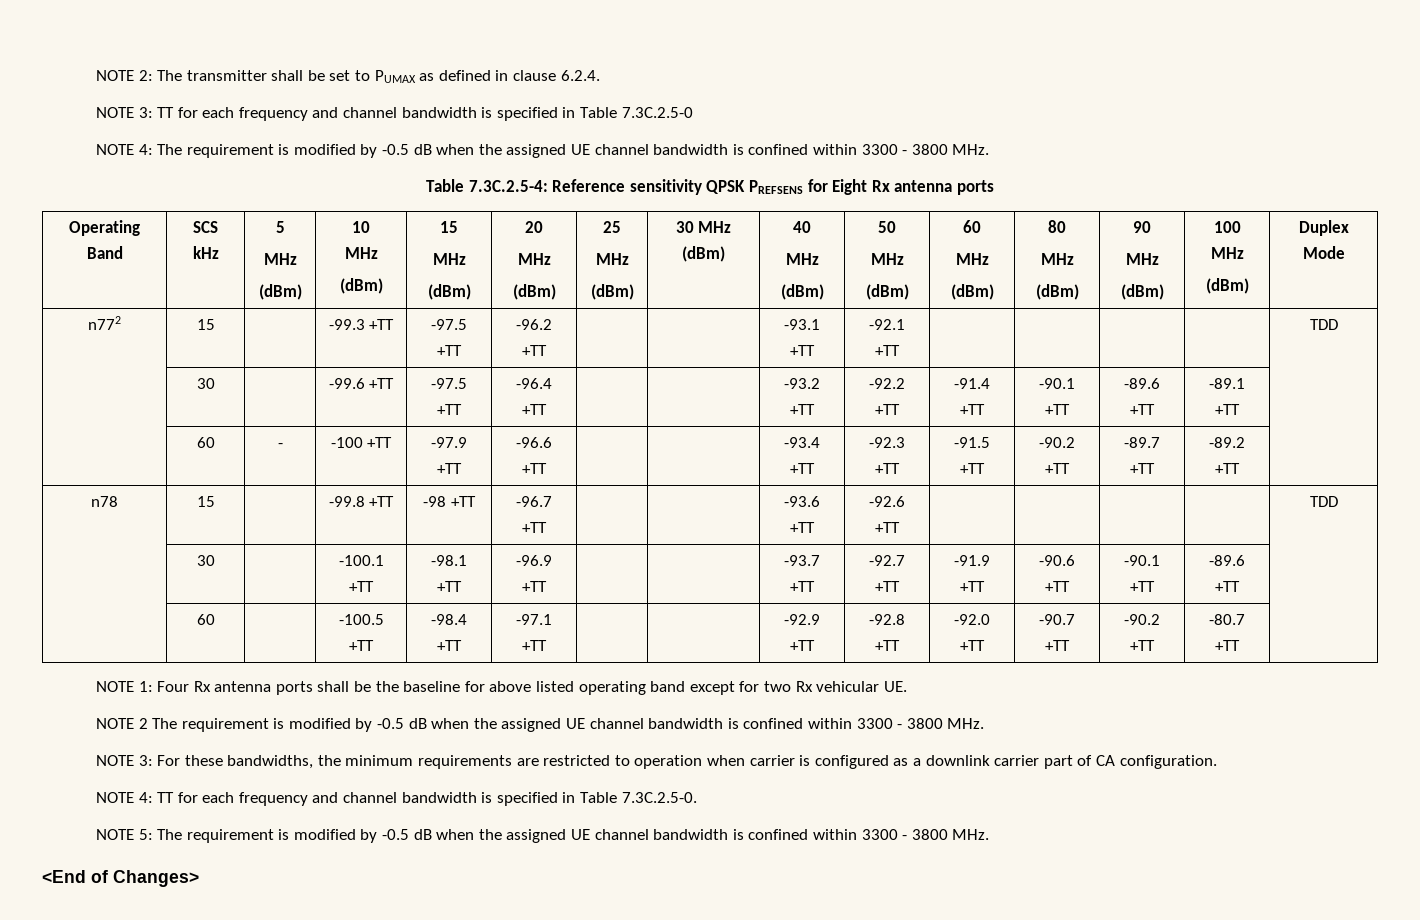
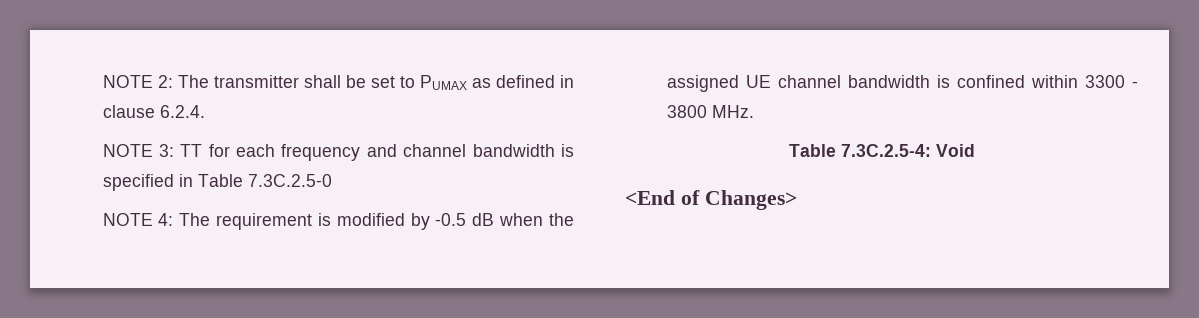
[552,179,994,195] [69,220,140,236] [86,246,123,259] [193,221,218,233] [192,246,219,259] [275,221,285,233] [263,253,297,265] [258,284,302,300] [352,221,370,233] [344,247,378,259] [339,278,383,294] [440,221,458,233] [432,253,466,265] [427,284,471,300] [525,221,543,233] [517,253,551,265] [512,284,556,300] [603,221,621,233] [595,253,629,265] [590,284,634,300] [675,221,732,233] [682,246,725,262] [793,221,811,233] [785,253,819,265] [780,284,824,300] [878,221,896,233] [870,253,904,265] [865,284,909,300] [963,220,981,233] [955,253,989,265] [950,284,994,300] [1048,220,1066,233] [1040,253,1074,265] [1035,284,1079,300] [1133,221,1151,233] [1125,253,1159,265] [1120,284,1164,300] [1213,221,1241,233] [1210,247,1244,259] [1205,278,1249,294] [1298,220,1349,236] [1302,246,1345,259] [88,316,121,330] [196,319,215,330] [328,319,395,330] [431,319,467,330] [437,345,462,356] [516,319,552,330] [522,345,547,356] [784,319,820,330] [790,345,815,356] [869,319,905,330] [875,345,900,356] [1309,319,1338,330] [196,378,215,389] [328,378,395,389] [431,378,467,389] [437,404,462,415] [516,378,552,389] [522,404,547,415] [784,378,820,389] [790,404,815,415] [869,378,905,389] [875,404,900,415] [954,378,990,389] [960,404,985,415] [1039,378,1075,389] [1045,404,1070,415] [1124,378,1160,389] [1130,404,1155,415] [1209,378,1245,389] [1215,404,1240,415] [196,437,215,448] [277,443,283,448] [330,437,393,448] [431,437,467,448] [437,463,462,474] [516,437,552,448] [522,463,547,474] [784,437,820,448] [790,463,815,474] [869,437,905,448] [875,463,900,474] [954,437,990,448] [960,463,985,474] [1039,437,1075,448] [1045,463,1070,474] [1124,437,1160,448] [1130,463,1155,474] [1209,437,1245,448] [1215,463,1240,474] [91,496,118,507] [196,496,215,507] [328,496,395,507] [423,496,476,507] [516,496,552,507] [522,522,547,533] [784,496,820,507] [790,522,815,533] [869,496,905,507] [875,522,900,533] [1309,496,1338,507] [196,555,215,566] [338,555,384,566] [349,581,374,592] [431,555,467,566] [437,581,462,592] [516,555,552,566] [522,581,547,592] [784,555,820,566] [790,581,815,592] [869,555,905,566] [875,581,900,592] [954,555,990,566] [960,581,985,592] [1039,555,1075,566] [1045,581,1070,592] [1124,555,1160,566] [1130,581,1155,592] [1209,555,1245,566] [1215,581,1240,592] [196,614,215,625] [338,614,384,625] [349,640,374,651] [431,614,467,625] [437,640,462,651] [516,614,552,625] [522,640,547,651] [784,614,820,625] [790,640,815,651] [869,614,905,625] [875,640,900,651] [954,614,990,625] [960,640,985,651] [1039,614,1075,625] [1045,640,1070,651] [1124,614,1160,625] [1130,640,1155,651] [1209,614,1245,625] [1215,640,1240,651] [95,681,907,695] [95,718,985,732] [95,755,1217,769] [95,792,697,806] [95,829,990,843] Reference sensitivity QPSK PREFSENS for Eight Rx antenna ports // Operating Band | SCS kHz | 5 // MHz // (dBm) | 10 // MHz // (dBm) | 15 // MHz // (dBm) | 20 // MHz // (dBm) | 25 // MHz // (dBm) | 30 MHz (dBm) | 40 // MHz // (dBm) | 50 // MHz // (dBm) | 60 // MHz // (dBm) | 80 // MHz // (dBm) | 90 // MHz // (dBm) | 100 MHz // (dBm) | Duplex Mode // n772 | 15 | | -99.3 +TT | -97.5 +TT | -96.2 +TT | | | -93.1 +TT | -92.1 +TT | | | | | TDD // | 30 | | -99.6 +TT | -97.5 +TT | -96.4 +TT | | | -93.2 +TT | -92.2 +TT | -91.4 +TT | -90.1 +TT | -89.6 +TT | -89.1 +TT | // | 60 | - | -100 +TT | -97.9 +TT | -96.6 +TT | | | -93.4 +TT | -92.3 +TT | -91.5 +TT | -90.2 +TT | -89.7 +TT | -89.2 +TT | // n78 | 15 | | -99.8 +TT | -98 +TT | -96.7 +TT | | | -93.6 +TT | -92.6 +TT | | | | | TDD // | 30 | | -100.1 +TT | -98.1 +TT | -96.9 +TT | | | -93.7 +TT | -92.7 +TT | -91.9 +TT | -90.6 +TT | -90.1 +TT | -89.6 +TT | // | 60 | | -100.5 +TT | -98.4 +TT | -97.1 +TT | | | -92.9 +TT | -92.8 +TT | -92.0 +TT | -90.7 +TT | -90.2 +TT | -80.7 +TT | // NOTE 1: Four Rx antenna ports shall be the baseline for above listed operating band except for two Rx vehicular UE. // NOTE 2 The requirement is modified by -0.5 dB when the assigned UE channel bandwidth is confined within 3300 - 3800 MHz. // NOTE 3: For these bandwidths, the minimum requirements are restricted to operation when carrier is configured as a downlink carrier part of CA configuration. // NOTE 4: TT for each frequency and channel bandwidth is specified in Table 7.3C.2.5-0. // NOTE 5: The requirement is modified by -0.5 dB when the assigned UE channel bandwidth is confined within 3300 - 3800 MHz. -> [935,144,975,157] Void

